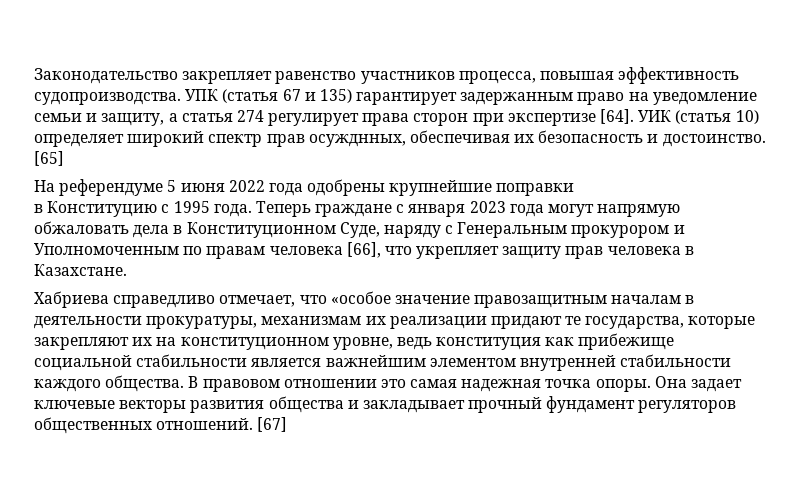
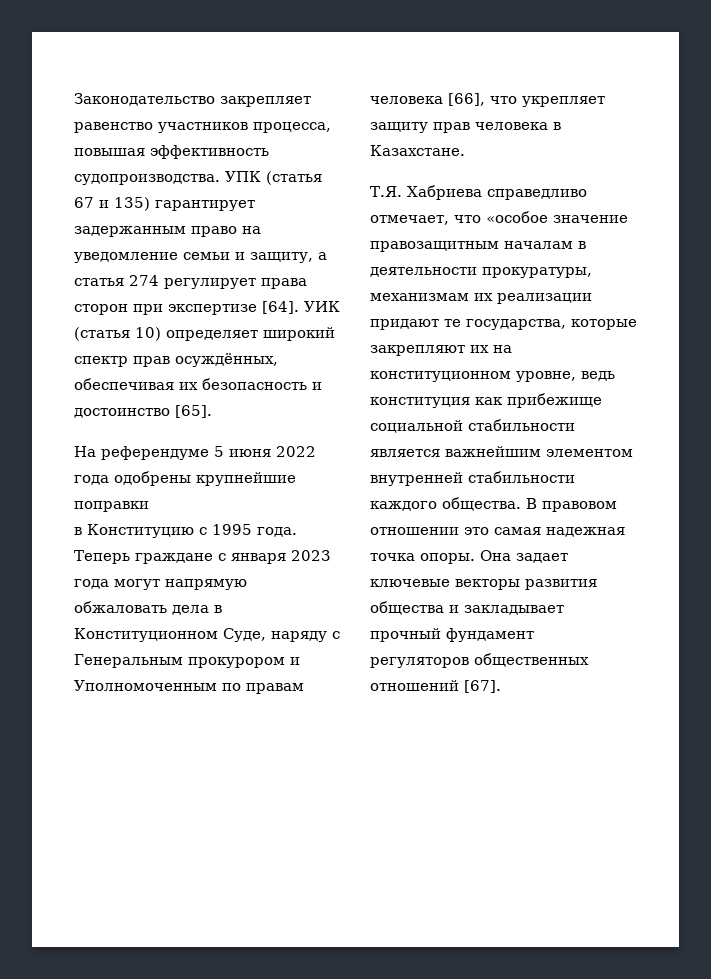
[308,134,406,147] осужднных, -> [175,353,278,367] осуждённых,
[662,134,766,147] [34,151,64,166] достоинство. [65] -> [74,405,212,418] достоинство [65].
(127, 270) none -> [370,186,402,197] Т.Я.
[156,417,288,432] отношений. [67] -> [370,680,501,693] отношений [67].

